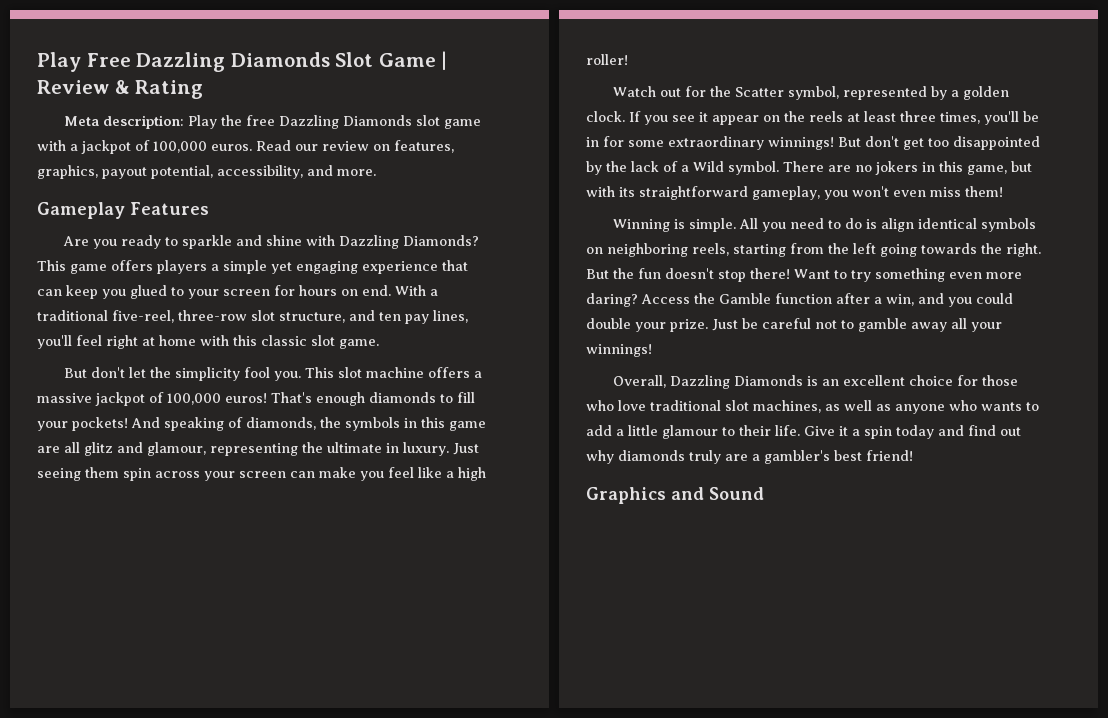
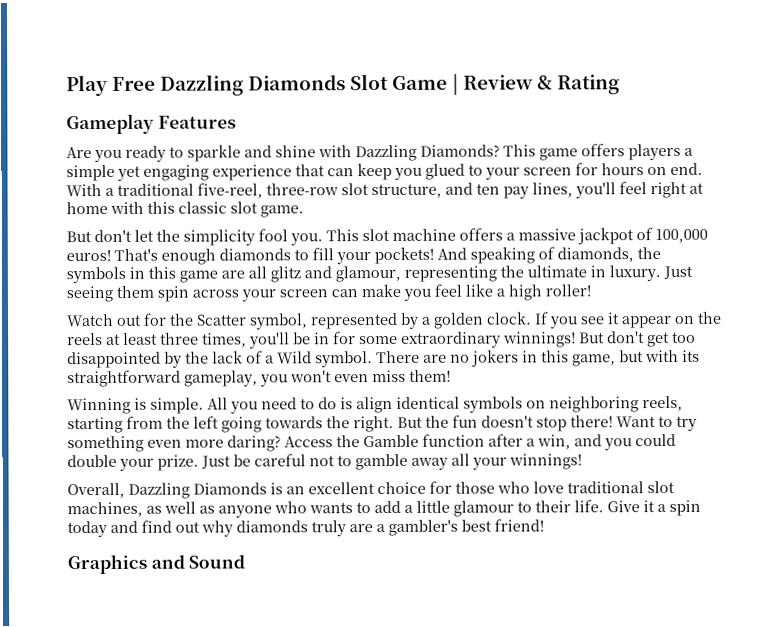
[63,115,481,129] [37,140,454,154] [37,165,376,179] // Meta description: Play the free Dazzling Diamonds slot game with a jackpot of 100,000 euros. Read our review on features, graphics, payout potential, accessibility, and more. -> (620, 84) none

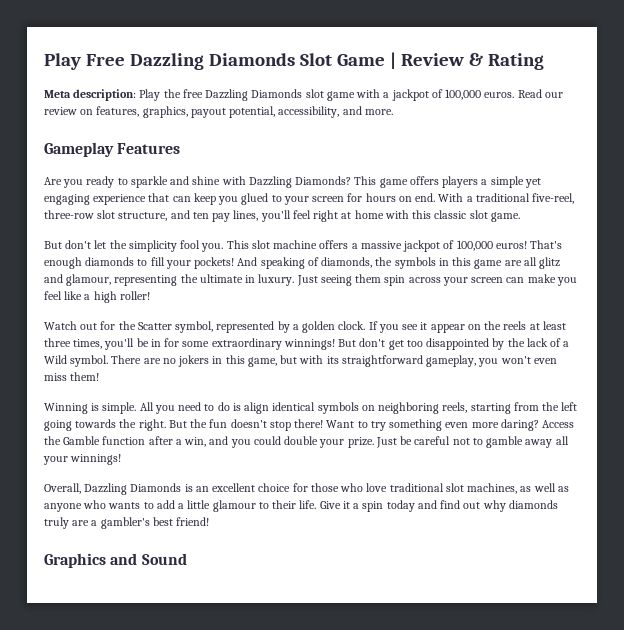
(620, 84) none -> [44,89,563,101] [44,106,393,118] // Meta description: Play the free Dazzling Diamonds slot game with a jackpot of 100,000 euros. Read our review on features, graphics, payout potential, accessibility, and more.

